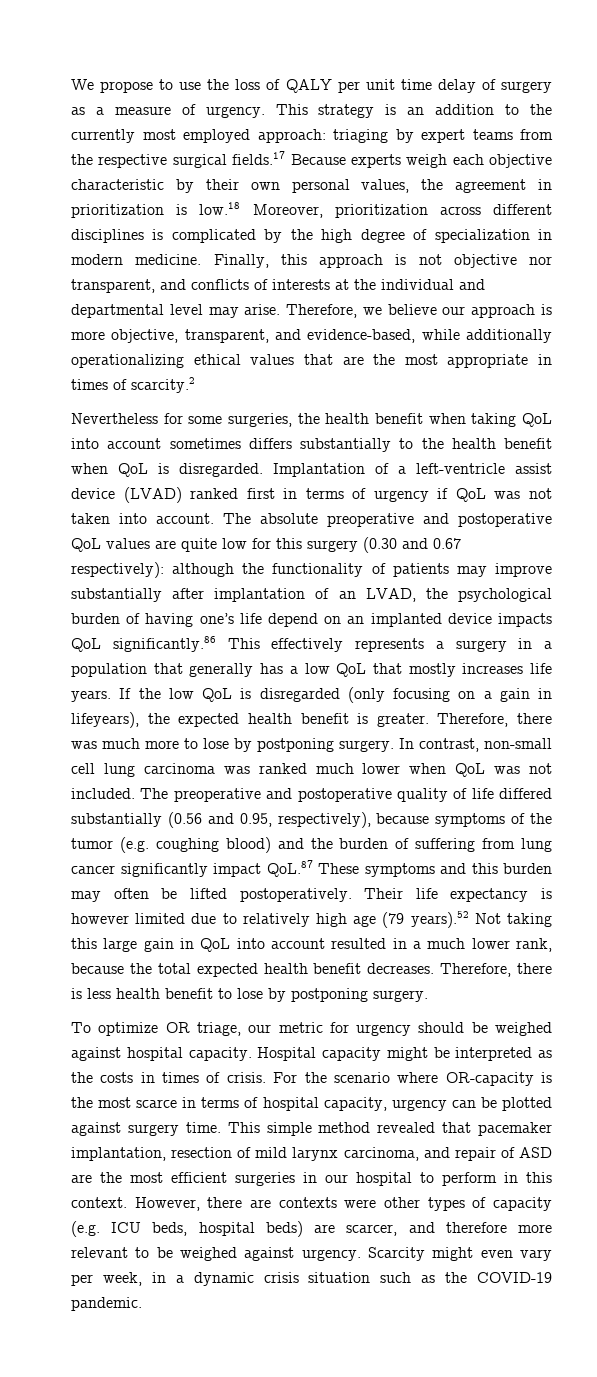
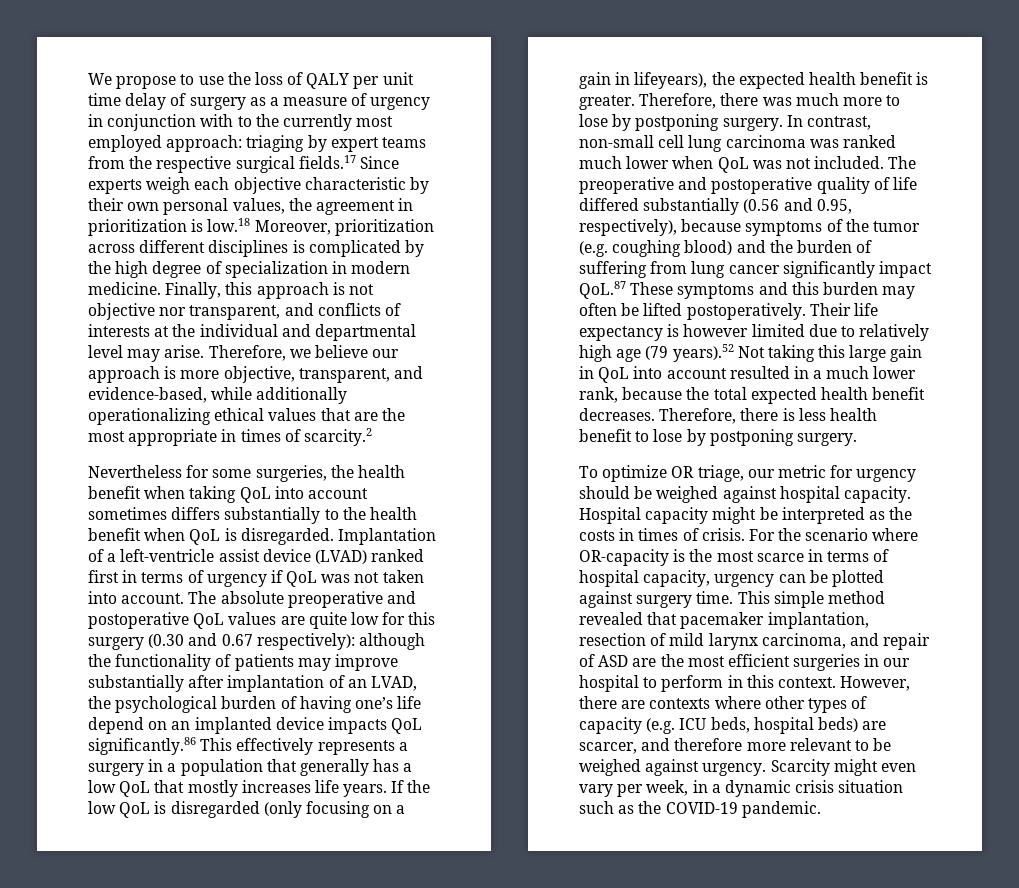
[205,104,495,118] urgency. This strategy is an addition -> [370,97,431,110] [88,114,234,131] urgency in conjunction with
[290,154,346,165] Because -> [359,156,399,169] Since
[344,1199,377,1208] were -> [714,696,761,709] where

